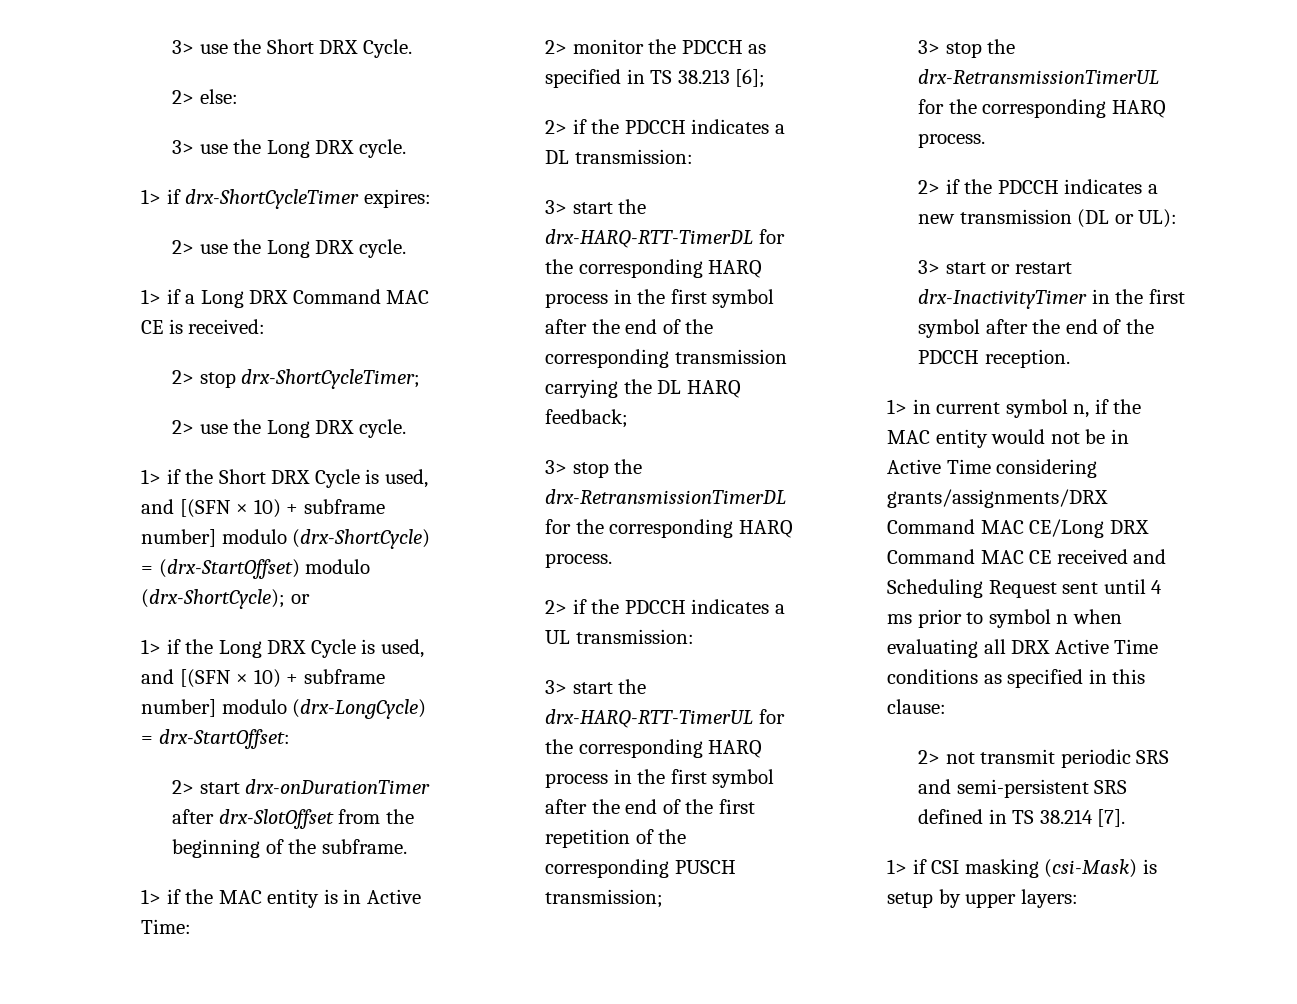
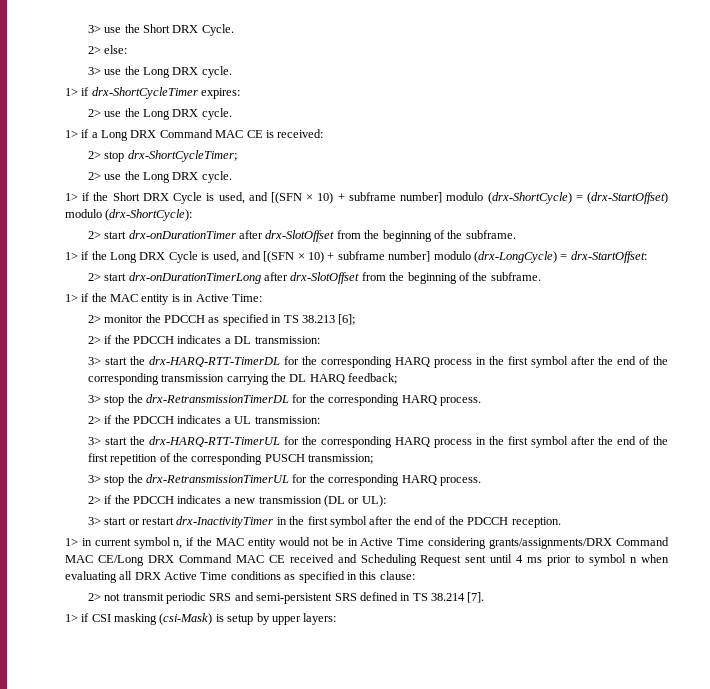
[141,589,310,609] (drx-ShortCycle); or -> [105,209,193,221] [87,230,516,242] (drx-ShortCycle): // 2> start drx-onDurationTimer after drx-SlotOffset from the beginning of the subframe.
[245,779,431,794] drx-onDurationTimer -> [128,272,261,284] drx-onDurationTimerLong

